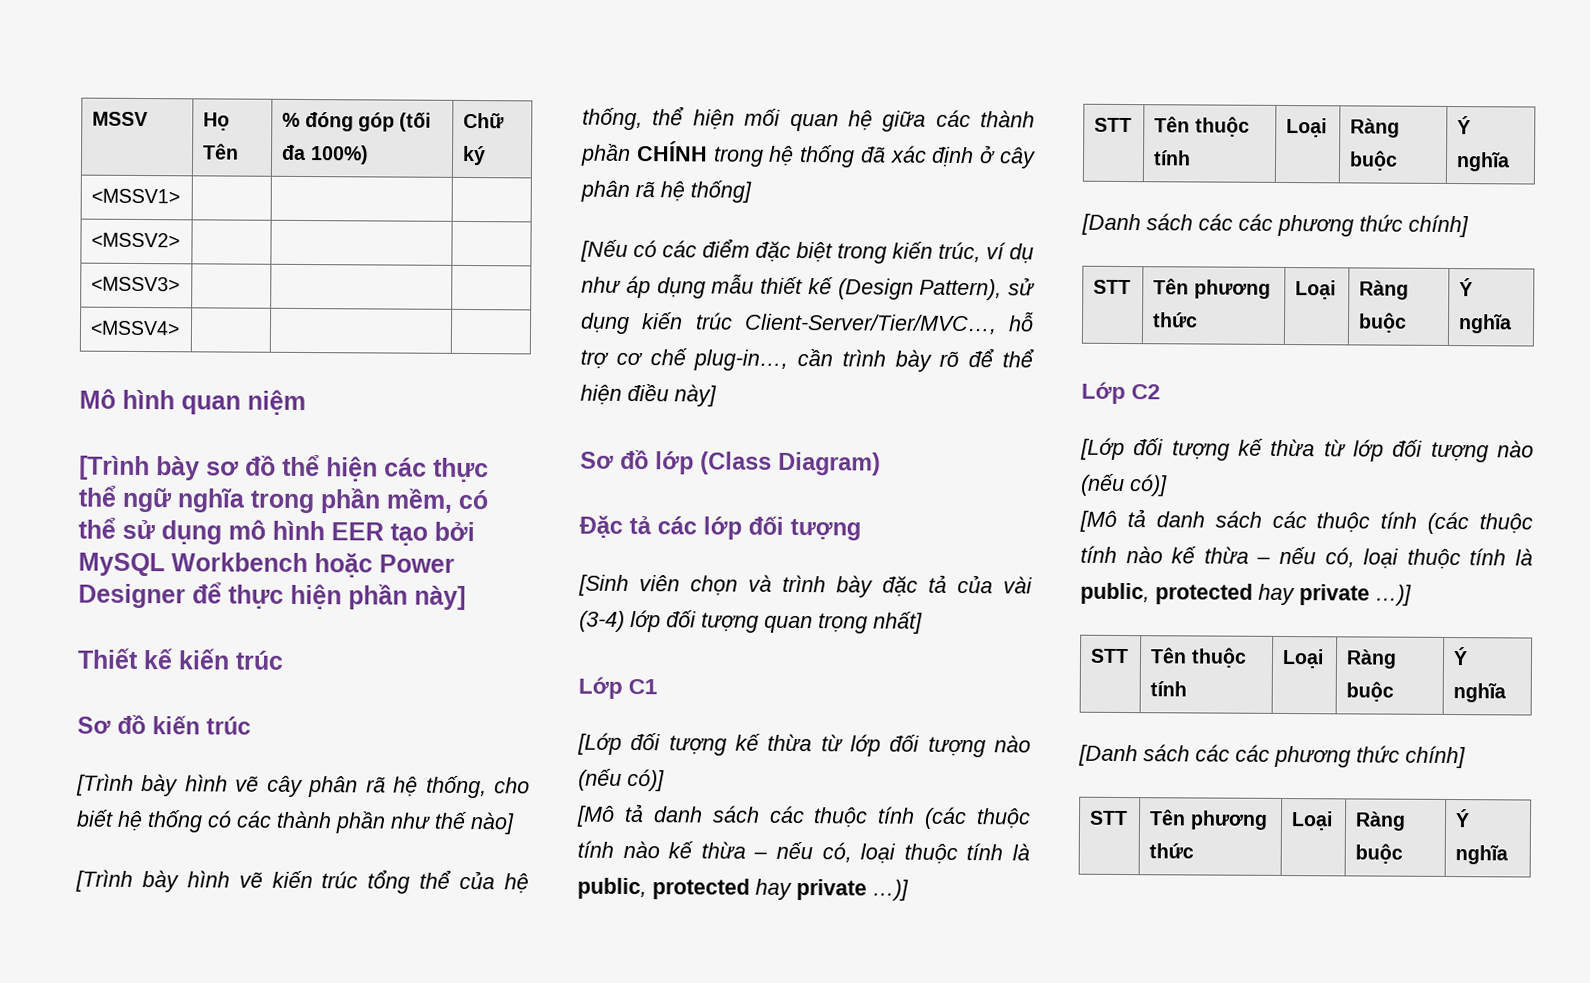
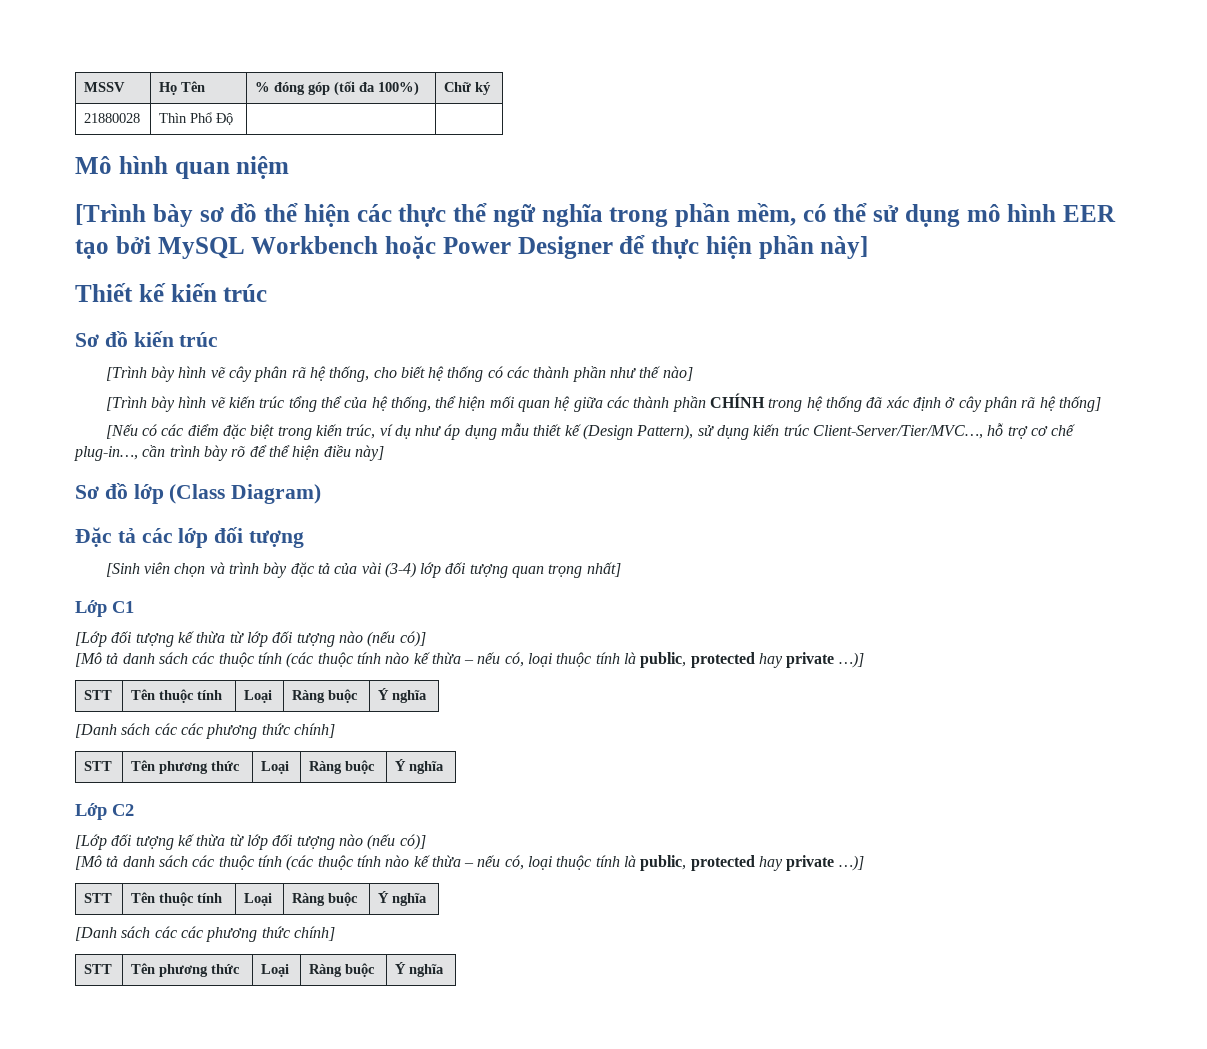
[91,188,181,204] [91,232,181,248] [91,276,181,292] [90,320,181,336] <MSSV1> | | | // <MSSV2> | | | // <MSSV3> | | | // <MSSV4> | -> [84,113,141,123] [159,112,234,125] 21880028 | Thìn Phổ Độ

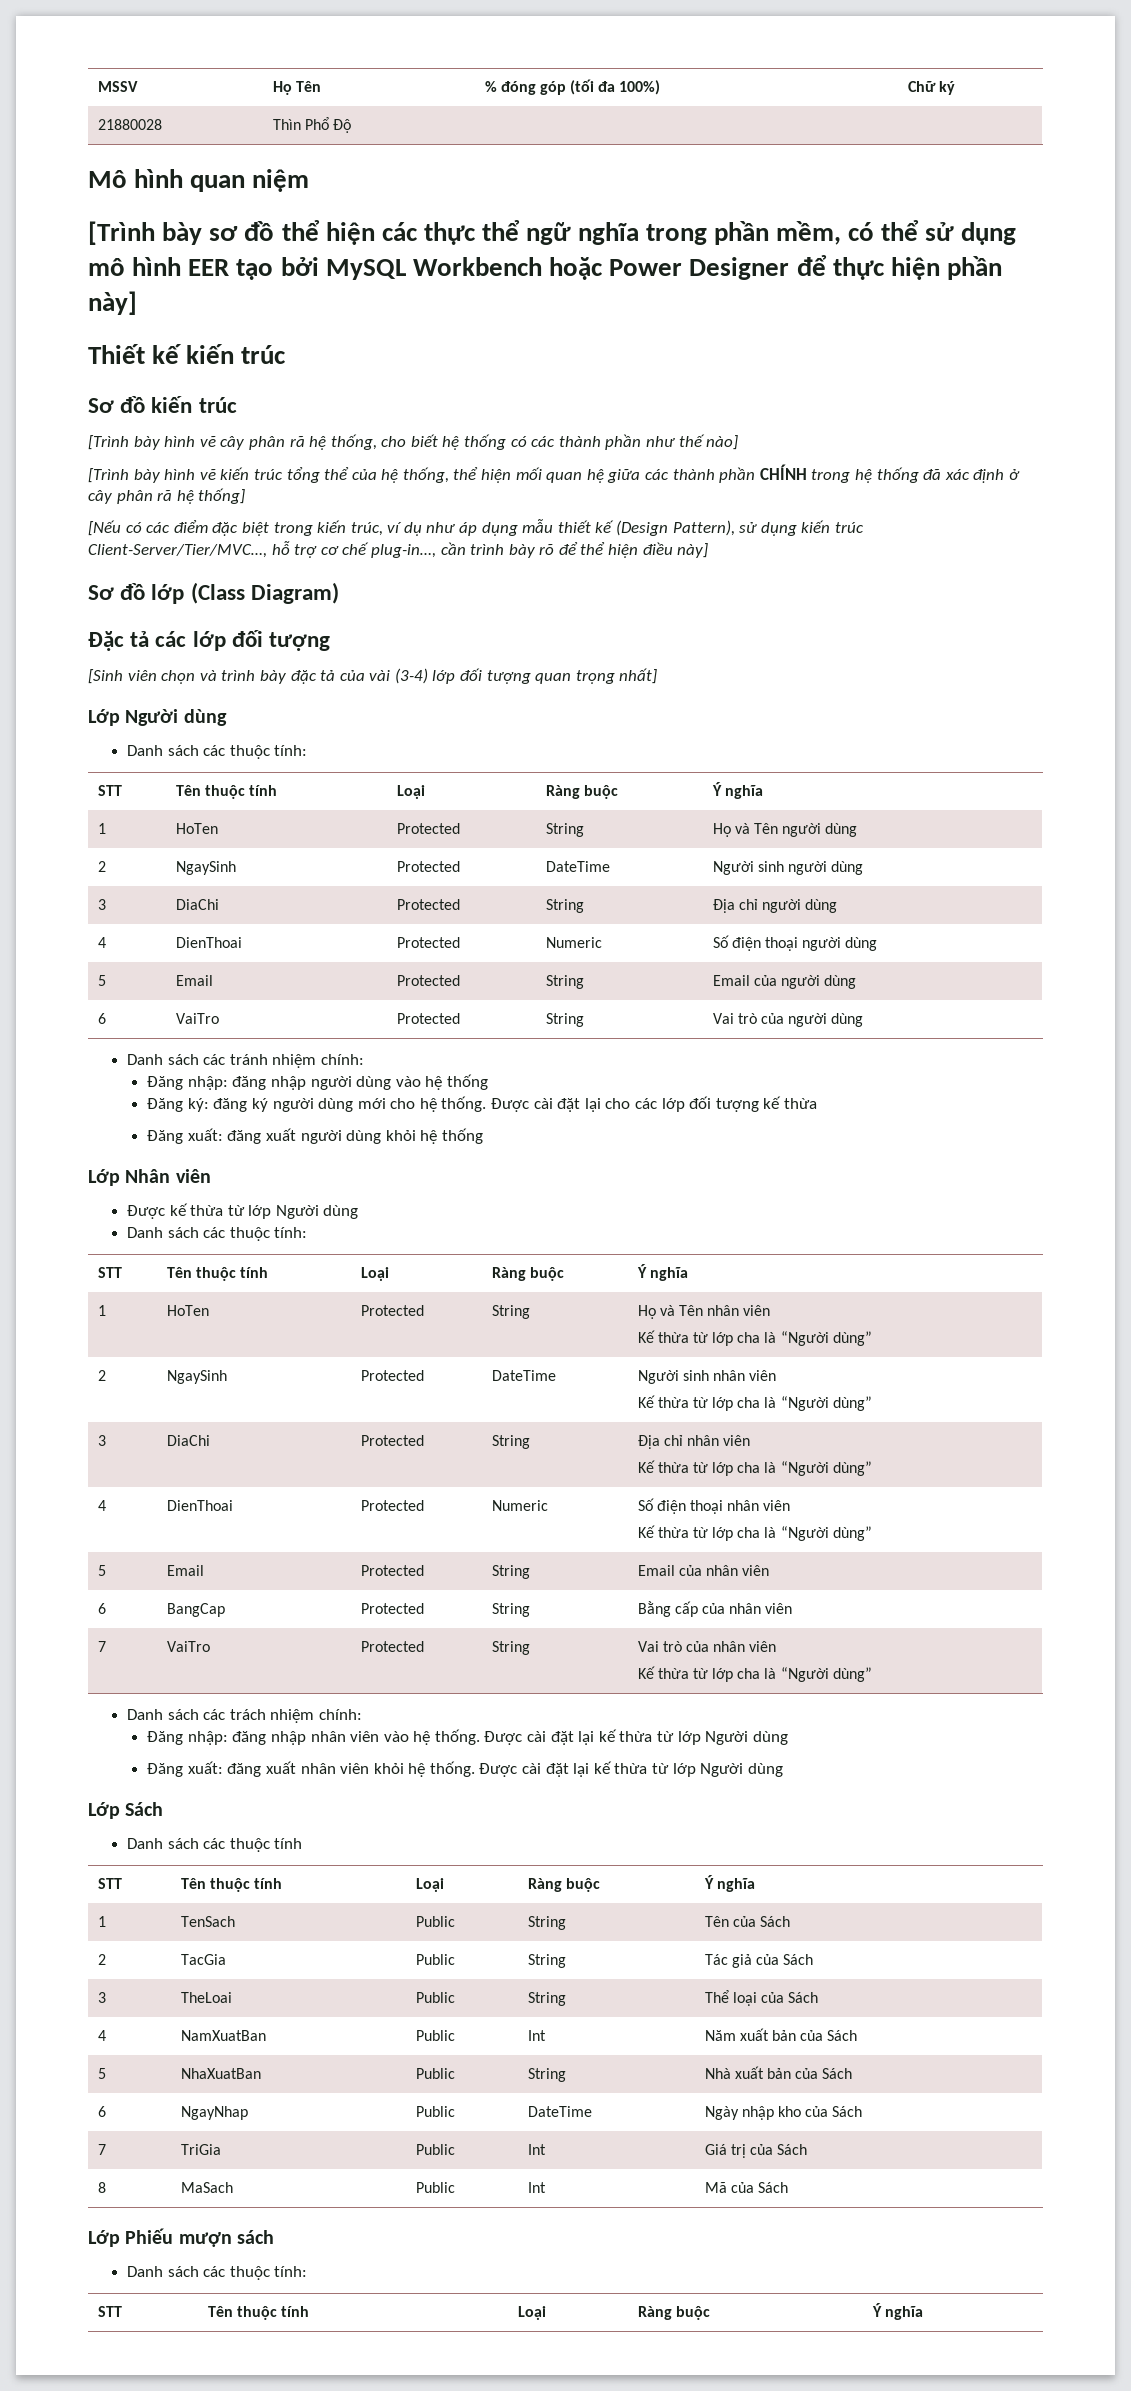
[112,601,134,613] [75,631,426,647] [75,652,864,668] [84,690,113,700] [131,689,223,703] [244,690,273,703] [292,689,359,703] [378,688,428,703] [75,723,335,739] [84,761,113,771] [131,760,241,774] [261,761,290,774] [309,760,376,774] [395,759,445,774] [75,803,134,820] [75,834,426,850] [75,855,864,871] [84,893,113,903] [131,892,223,906] [244,893,273,906] [292,892,359,906] [378,891,428,906] [75,926,335,942] [84,964,113,974] [131,963,241,977] [261,964,290,977] [309,963,376,977] [395,962,445,977] C1 // [Lớp đối tượng kế thừa từ lớp đối tượng nào (nếu có)] // [Mô tả danh sách các thuộc tính (các thuộc tính nào kế thừa – nếu có, loại thuộc tính là public, protected hay private …)] // STT | Tên thuộc tính | Loại | Ràng buộc | Ý nghĩa // [Danh sách các các phương thức chính] // STT | Tên phương thức | Loại | Ràng buộc | Ý nghĩa // Lớp C2 // [Lớp đối tượng kế thừa từ lớp đối tượng nào (nếu có)] // [Mô tả danh sách các thuộc tính (các thuộc tính nào kế thừa – nếu có, loại thuộc tính là public, protected hay private …)] // STT | Tên thuộc tính | Loại | Ràng buộc | Ý nghĩa // [Danh sách các các phương thức chính] // STT | Tên phương thức | Loại | Ràng buộc | Ý nghĩa -> [125,709,227,726] [126,745,308,759] [97,785,122,796] [175,785,277,799] [396,785,425,799] [545,785,618,799] [711,782,763,799] [97,823,106,834] [175,823,218,834] [396,823,460,834] [545,823,584,837] [712,823,858,837] [97,861,106,872] [175,861,236,875] [396,861,460,872] [545,861,610,872] [712,861,864,875] [97,899,106,910] [175,899,219,910] [396,899,460,910] [545,899,584,913] [712,899,838,913] [97,937,106,948] [175,937,242,948] [396,937,460,948] [545,937,602,948] [712,935,878,951] [97,975,106,986] [175,975,213,986] [396,975,460,986] [545,975,584,989] [712,975,857,989] [97,1013,106,1024] [175,1013,219,1024] [396,1013,460,1024] [545,1013,584,1027] [712,1013,864,1027] [126,1054,364,1068] [147,1074,488,1090] [147,1096,817,1112] [147,1128,483,1144] [88,1169,211,1186] [126,1203,359,1219] [126,1227,308,1241] [97,1267,122,1278] [166,1267,268,1281] [360,1267,389,1281] [491,1267,564,1281] [636,1264,688,1281] [97,1305,106,1316] [166,1305,209,1316] [360,1305,424,1316] [491,1305,530,1319] [637,1305,771,1319] [637,1330,872,1346] [97,1370,106,1381] [166,1370,227,1384] [360,1370,424,1381] [491,1370,556,1381] [637,1370,777,1384] [637,1395,872,1411] [97,1435,106,1446] [166,1435,210,1446] [360,1435,424,1446] [491,1435,530,1449] [637,1435,751,1449] [637,1460,872,1476] [97,1500,106,1511] [166,1500,233,1511] [360,1500,424,1511] [491,1500,548,1511] [637,1498,791,1514] [637,1525,872,1541] [97,1565,106,1576] [166,1565,204,1576] [360,1565,424,1576] [491,1565,530,1579] [637,1565,770,1576] [97,1603,106,1614] [166,1603,225,1617] [360,1603,424,1614] [491,1603,530,1617] [637,1601,793,1617] [97,1641,106,1652] [166,1641,210,1652] [360,1641,424,1652] [491,1641,530,1655] [637,1641,777,1652] [637,1666,872,1682] [126,1709,362,1723] [147,1729,788,1745] [147,1761,783,1777] [88,1802,164,1819] [126,1838,303,1852] [97,1878,122,1889] [180,1878,282,1892] [415,1878,444,1892] [527,1878,600,1892] [703,1875,755,1892] [97,1916,106,1927] [180,1916,235,1927] [415,1916,455,1927] [527,1916,566,1930] [704,1916,790,1927] [97,1954,106,1965] [180,1954,226,1965] [415,1954,455,1965] [527,1954,566,1968] [704,1954,814,1968] [97,1992,106,2003] [180,1992,232,2003] [415,1992,455,2003] [527,1992,566,2006] [704,1990,819,2006] [97,2030,106,2041] [180,2030,266,2041] [415,2030,455,2041] [527,2030,546,2041] [704,2028,858,2041] [97,2068,106,2079] [180,2068,261,2079] [415,2068,455,2079] [527,2068,566,2082] [704,2066,853,2079] [97,2106,106,2117] [180,2106,248,2120] [415,2106,455,2117] [527,2106,592,2117] [704,2106,863,2120] [97,2144,106,2155] [180,2144,221,2155] [415,2144,455,2155] [527,2144,546,2155] [704,2144,808,2158] [97,2182,106,2193] [180,2182,233,2193] [415,2182,455,2193] [527,2182,546,2193] [704,2182,788,2193] [88,2228,274,2247] [126,2266,308,2280] [97,2306,122,2317] [207,2306,309,2320] [517,2306,546,2320] [637,2306,710,2320] [871,2303,923,2320] Người dùng // Danh sách các thuộc tính: // STT | Tên thuộc tính | Loại | Ràng buộc | Ý nghĩa // 1 | HoTen | Protected | String | Họ và Tên người dùng // 2 | NgaySinh | Protected | DateTime | Người sinh người dùng // 3 | DiaChi | Protected | String | Địa chỉ người dùng // 4 | DienThoai | Protected | Numeric | Số điện thoại người dùng // 5 | Email | Protected | String | Email của người dùng // 6 | VaiTro | Protected | String | Vai trò của người dùng // Danh sách các tránh nhiệm chính: // Đăng nhập: đăng nhập người dùng vào hệ thống // Đăng ký: đăng ký người dùng mới cho hệ thống. Được cài đặt lại cho các lớp đối tượng kế thừa // Đăng xuất: đăng xuất người dùng khỏi hệ thống // Lớp Nhân viên // Được kế thừa từ lớp Người dùng // Danh sách các thuộc tính: // STT | Tên thuộc tính | Loại | Ràng buộc | Ý nghĩa // 1 | HoTen | Protected | String | Họ và Tên nhân viên // Kế thừa từ lớp cha là “Người dùng” // 2 | NgaySinh | Protected | DateTime | Người sinh nhân viên // Kế thừa từ lớp cha là “Người dùng” // 3 | DiaChi | Protected | String | Địa chỉ nhân viên // Kế thừa từ lớp cha là “Người dùng” // 4 | DienThoai | Protected | Numeric | Số điện thoại nhân viên // Kế thừa từ lớp cha là “Người dùng” // 5 | Email | Protected | String | Email của nhân viên // 6 | BangCap | Protected | String | Bằng cấp của nhân viên // 7 | VaiTro | Protected | String | Vai trò của nhân viên // Kế thừa từ lớp cha là “Người dùng” // Danh sách các trách nhiệm chính: // Đăng nhập: đăng nhập nhân viên vào hệ thống. Được cài đặt lại kế thừa từ lớp Người dùng // Đăng xuất: đăng xuất nhân viên khỏi hệ thống. Được cài đặt lại kế thừa từ lớp Người dùng // Lớp Sách // Danh sách các thuộc tính // STT | Tên thuộc tính | Loại | Ràng buộc | Ý nghĩa // 1 | TenSach | Public | String | Tên của Sách // 2 | TacGia | Public | String | Tác giả của Sách // 3 | TheLoai | Public | String | Thể loại của Sách // 4 | NamXuatBan | Public | Int | Năm xuất bản của Sách // 5 | NhaXuatBan | Public | String | Nhà xuất bản của Sách // 6 | NgayNhap | Public | DateTime | Ngày nhập kho của Sách // 7 | TriGia | Public | Int | Giá trị của Sách // 8 | MaSach | Public | Int | Mã của Sách // Lớp Phiếu mượn sách // Danh sách các thuộc tính: // STT | Tên thuộc tính | Loại | Ràng buộc | Ý nghĩa

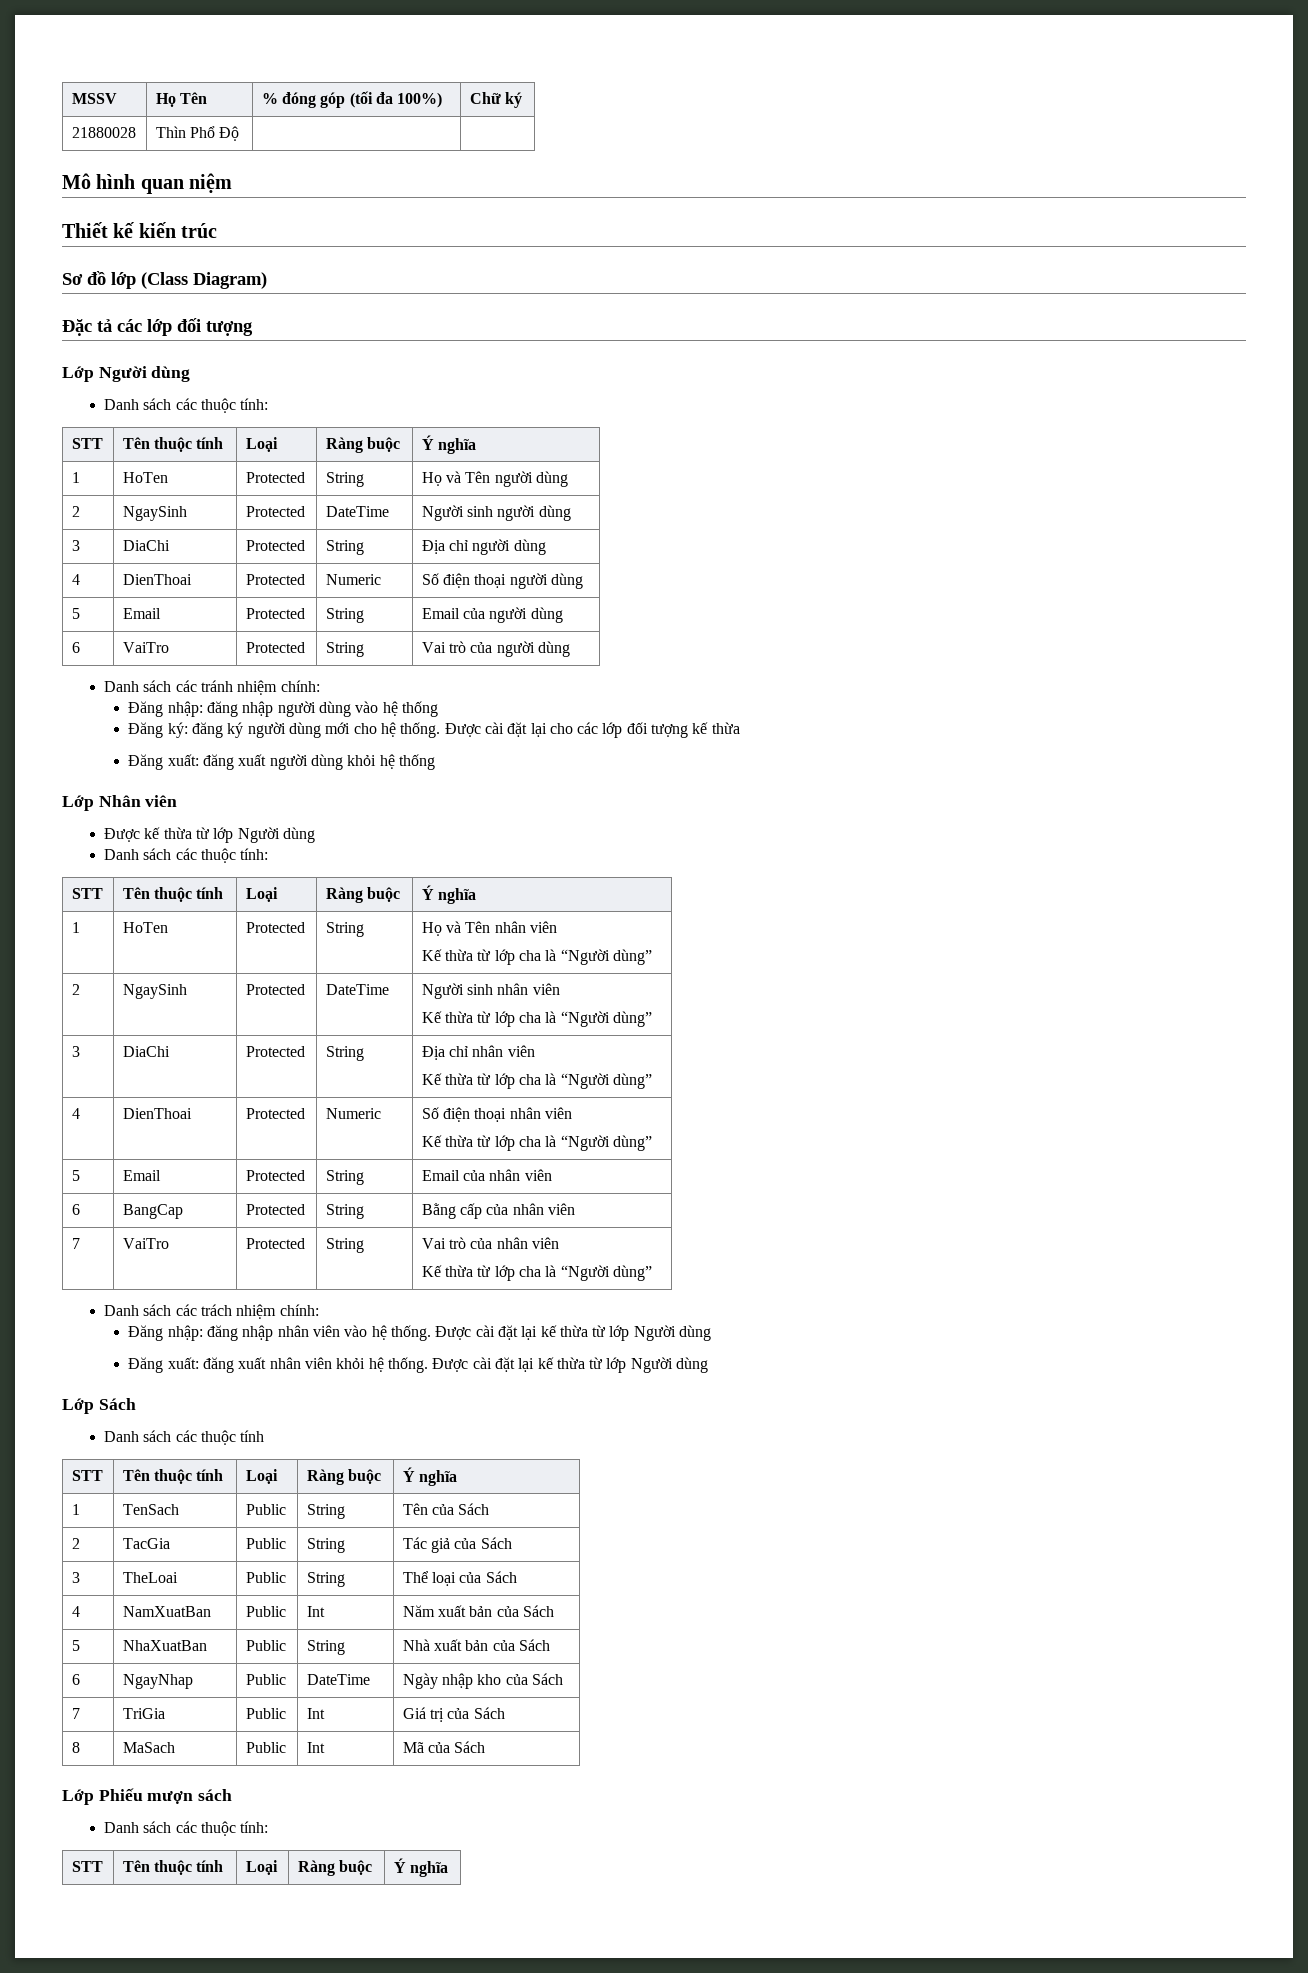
[88,220,1016,245] [88,255,1003,280] [88,291,137,315] [88,344,287,364] [88,396,237,413] [88,434,739,450] [88,464,1020,483] [88,488,246,504] [88,519,864,536] [88,541,709,558] [Trình bày sơ đồ thể hiện các thực thể ngữ nghĩa trong phần mềm, có thể sử dụng mô hình EER tạo bởi MySQL Workbench hoặc Power Designer để thực hiện phần này] // Thiết kế kiến trúc // Sơ đồ kiến trúc // [Trình bày hình vẽ cây phân rã hệ thống, cho biết hệ thống có các thành phần như thế nào] // [Trình bày hình vẽ kiến trúc tổng thể của hệ thống, thể hiện mối quan hệ giữa các thành phần CHÍNH trong hệ thống đã xác định ở cây phân rã hệ thống] // [Nếu có các điểm đặc biệt trong kiến trúc, ví dụ như áp dụng mẫu thiết kế (Design Pattern), sử dụng kiến trúc Client-Server/Tier/MVC…, hỗ trợ cơ chế plug-in…, cần trình bày rõ để thể hiện điều này] -> [62,222,218,238] Thiết kế kiến trúc
[88,668,658,684] // [Sinh viên chọn và trình bày đặc tả của vài (3-4) lớp đối tượng quan trọng nhất] -> (253, 328) none

